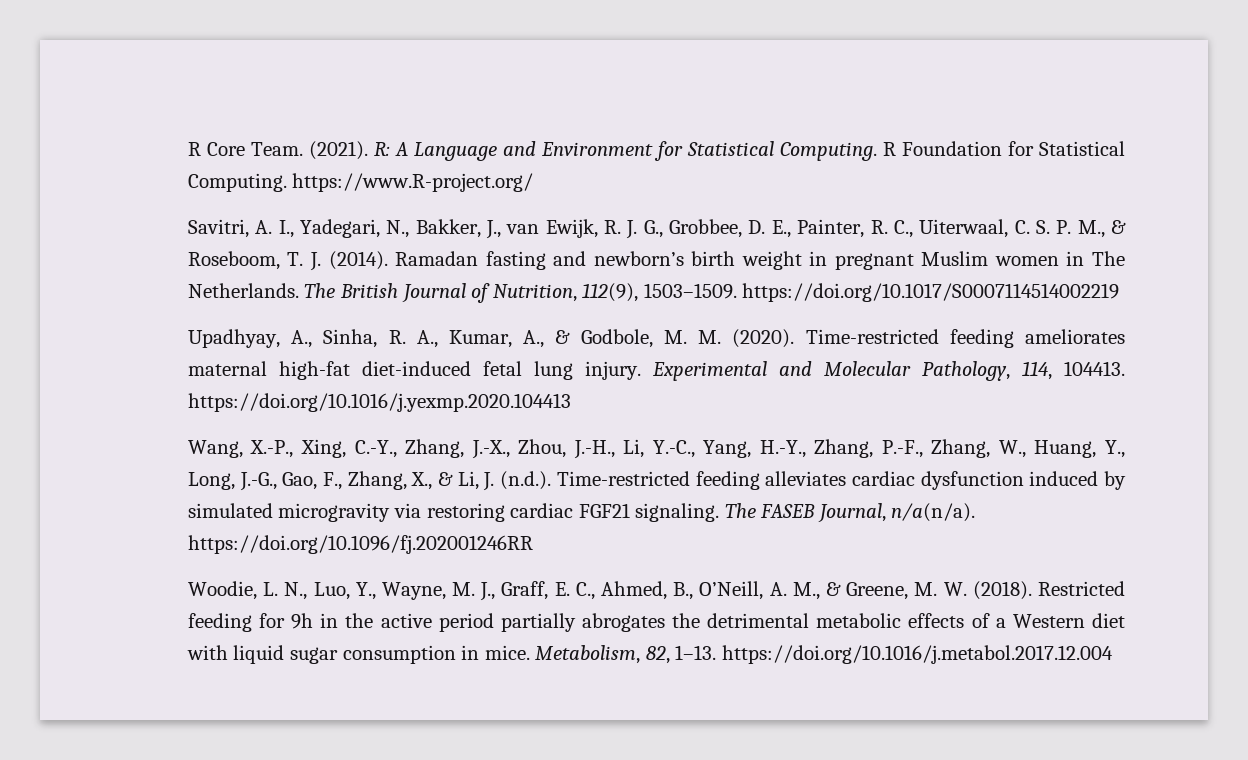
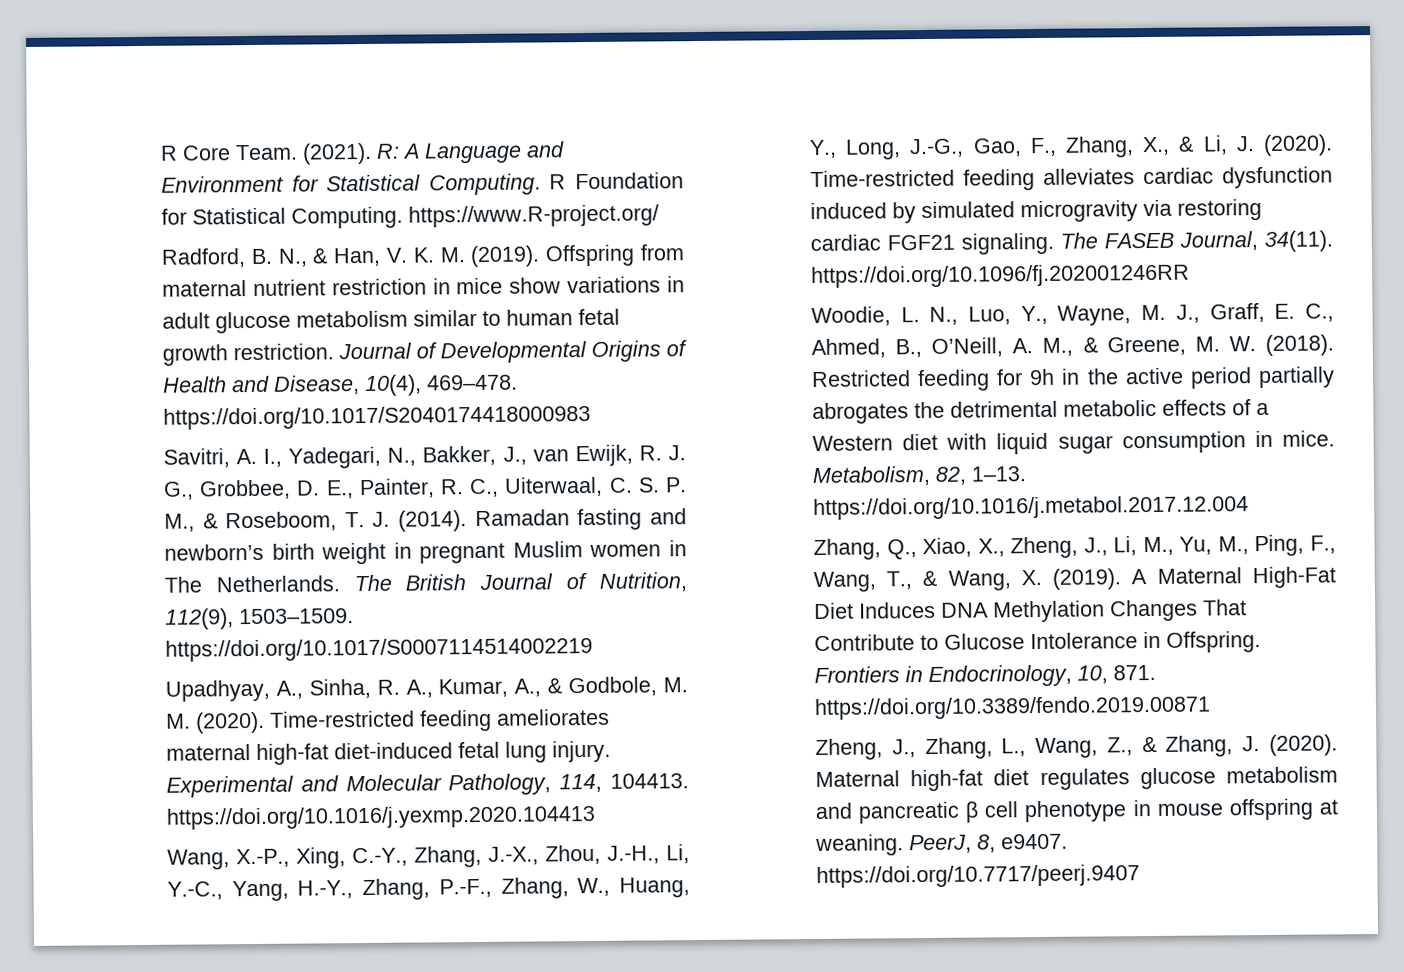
(534, 182) none -> [160,244,684,268] [161,276,685,297] [161,308,620,334] [161,340,687,366] [162,374,518,397] [162,404,591,430] // Radford, B. N., & Han, V. K. M. (2019). Offspring from maternal nutrient restriction in mice show variations in adult glucose metabolism similar to human fetal growth restriction. Journal of Developmental Origins of Health and Disease, 10(4), 469–478. https://doi.org/10.1017/S2040174418000983
[500,471,552,490] (n.d.). -> [1263,134,1333,156] (2020).
[891,503,976,522] n/a(n/a). -> [1264,230,1333,252] 34(11).
(1113, 654) none -> [812,534,1336,561] [812,566,1336,593] [813,599,1247,623] [813,631,1261,653] [813,664,1156,687] [813,695,1211,721] [814,734,1338,761] [814,766,1338,792] [814,798,1338,824] [814,833,1068,857] [815,864,1140,889] // Zhang, Q., Xiao, X., Zheng, J., Li, M., Yu, M., Ping, F., Wang, T., & Wang, X. (2019). A Maternal High-Fat Diet Induces DNA Methylation Changes That Contribute to Glucose Intolerance in Offspring. Frontiers in Endocrinology, 10, 871. https://doi.org/10.3389/fendo.2019.00871 // Zheng, J., Zhang, L., Wang, Z., & Zhang, J. (2020). Maternal high-fat diet regulates glucose metabolism and pancreatic β cell phenotype in mouse offspring at weaning. PeerJ, 8, e9407. https://doi.org/10.7717/peerj.9407

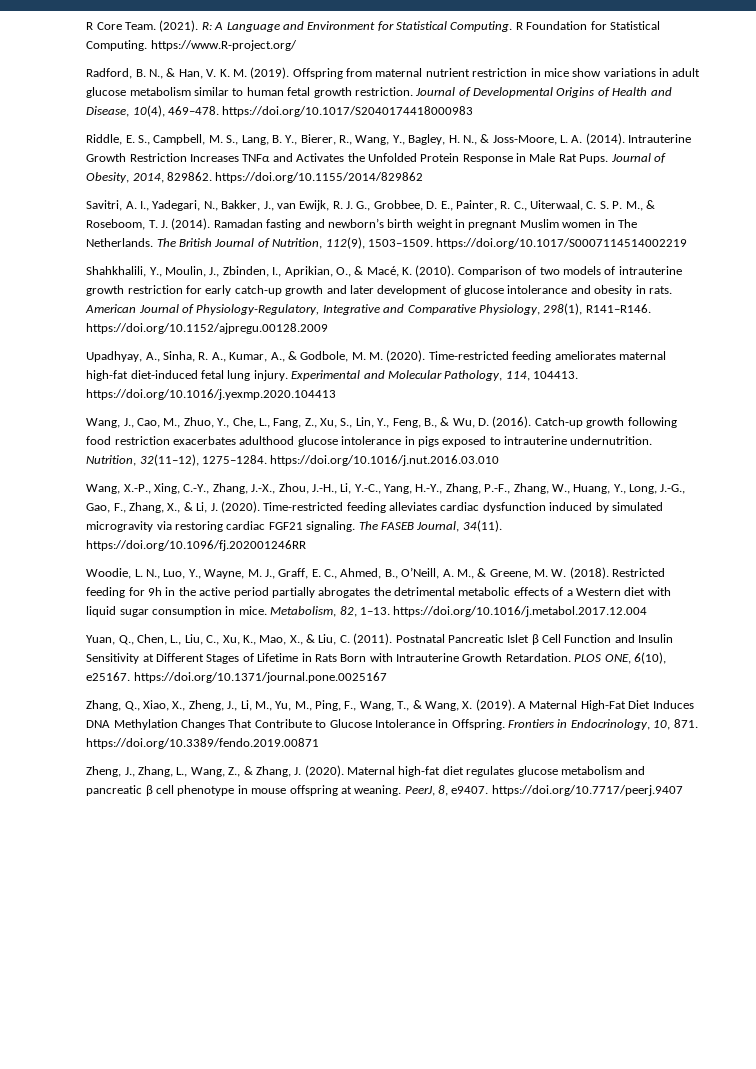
(591, 417) none -> [86,133,692,145] [86,153,666,164] [86,172,424,183] // Riddle, E. S., Campbell, M. S., Lang, B. Y., Bierer, R., Wang, Y., Bagley, H. N., & Joss-Moore, L. A. (2014). Intrauterine Growth Restriction Increases TNFα and Activates the Unfolded Protein Response in Male Rat Pups. Journal of Obesity, 2014, 829862. https://doi.org/10.1155/2014/829862
(593, 649) none -> [86,265,682,277] [86,285,672,296] [85,303,651,315] [86,323,329,334] // Shahkhalili, Y., Moulin, J., Zbinden, I., Aprikian, O., & Macé, K. (2010). Comparison of two models of intrauterine growth restriction for early catch-up growth and later development of glucose intolerance and obesity in rats. American Journal of Physiology-Regulatory, Integrative and Comparative Physiology, 298(1), R141–R146. https://doi.org/10.1152/ajpregu.00128.2009
(596, 817) none -> [86,416,677,428] [86,436,653,447] [86,454,500,466] // Wang, J., Cao, M., Zhuo, Y., Che, L., Fang, Z., Xu, S., Lin, Y., Feng, B., & Wu, D. (2016). Catch-up growth following food restriction exacerbates adulthood glucose intolerance in pigs exposed to intrauterine undernutrition. Nutrition, 32(11–12), 1275–1284. https://doi.org/10.1016/j.nut.2016.03.010
(1249, 508) none -> [86,633,674,645] [86,652,666,664] [86,672,387,683] // Yuan, Q., Chen, L., Liu, C., Xu, K., Mao, X., & Liu, C. (2011). Postnatal Pancreatic Islet β Cell Function and Insulin Sensitivity at Different Stages of Lifetime in Rats Born with Intrauterine Growth Retardation. PLOS ONE, 6(10), e25167. https://doi.org/10.1371/journal.pone.0025167

